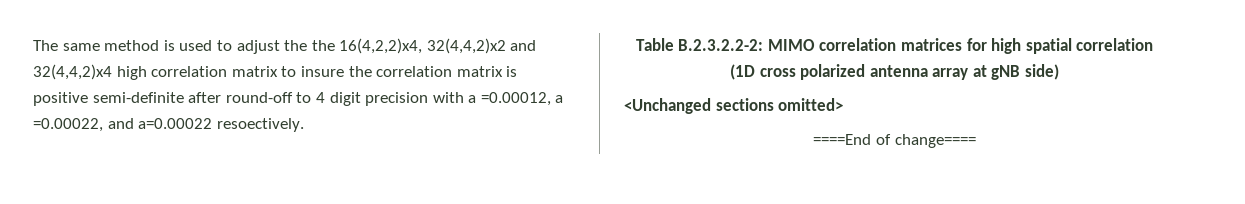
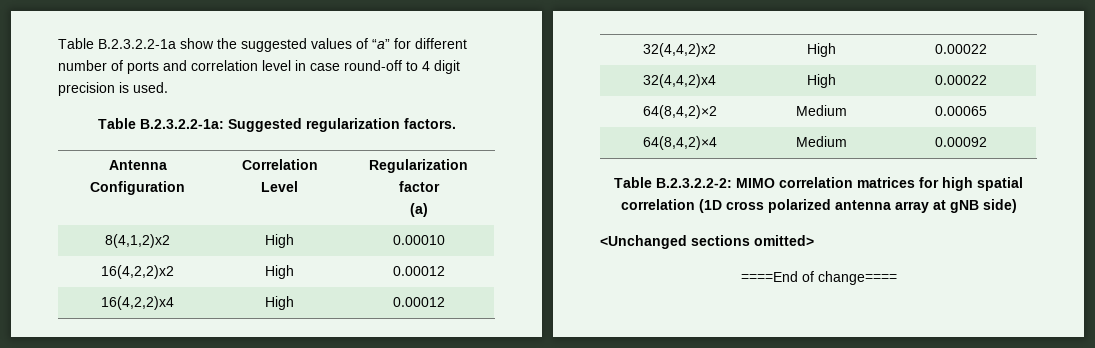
[33,38,537,54] [33,64,518,80] [33,92,222,106] The same method is used to adjust the the 16(4,2,2)x4, 32(4,4,2)x2 and 32(4,4,2)x4 high correlation matrix to insure the correlation matrix is positive semi-definite after -> [58,38,467,52] [58,60,340,74] Table B.2.3.2.2-1a show the suggested values of “a” for different number of ports and correlation level in case
[432,92,564,106] [33,118,304,132] with a =0.00012, a =0.00022, and a=0.00022 resoectively. -> [119,82,168,93] [97,118,456,132] [108,160,167,170] [90,181,185,195] [241,159,318,170] [261,181,298,192] [369,159,468,173] [398,181,440,192] [409,203,428,217] [105,234,170,248] [265,234,294,248] [392,235,445,245] [101,265,174,279] [265,265,294,279] [392,266,445,276] [101,296,174,310] [265,296,294,310] [392,297,445,307] [643,43,716,57] [807,43,836,57] [934,44,987,54] [643,74,716,88] [807,74,836,88] [934,75,987,85] [642,105,717,119] [796,105,847,116] [934,106,987,116] [642,136,717,150] [796,136,847,147] [934,137,987,147] is used. // Table B.2.3.2.2-1a: Suggested regularization factors. // Antenna Configuration | Correlation Level | Regularization factor // (a) // 8(4,1,2)x2 | High | 0.00010 // 16(4,2,2)x2 | High | 0.00012 // 16(4,2,2)x4 | High | 0.00012 // 32(4,4,2)x2 | High | 0.00022 // 32(4,4,2)x4 | High | 0.00022 // 64(8,4,2)×2 | Medium | 0.00065 // 64(8,4,2)×4 | Medium | 0.00092

